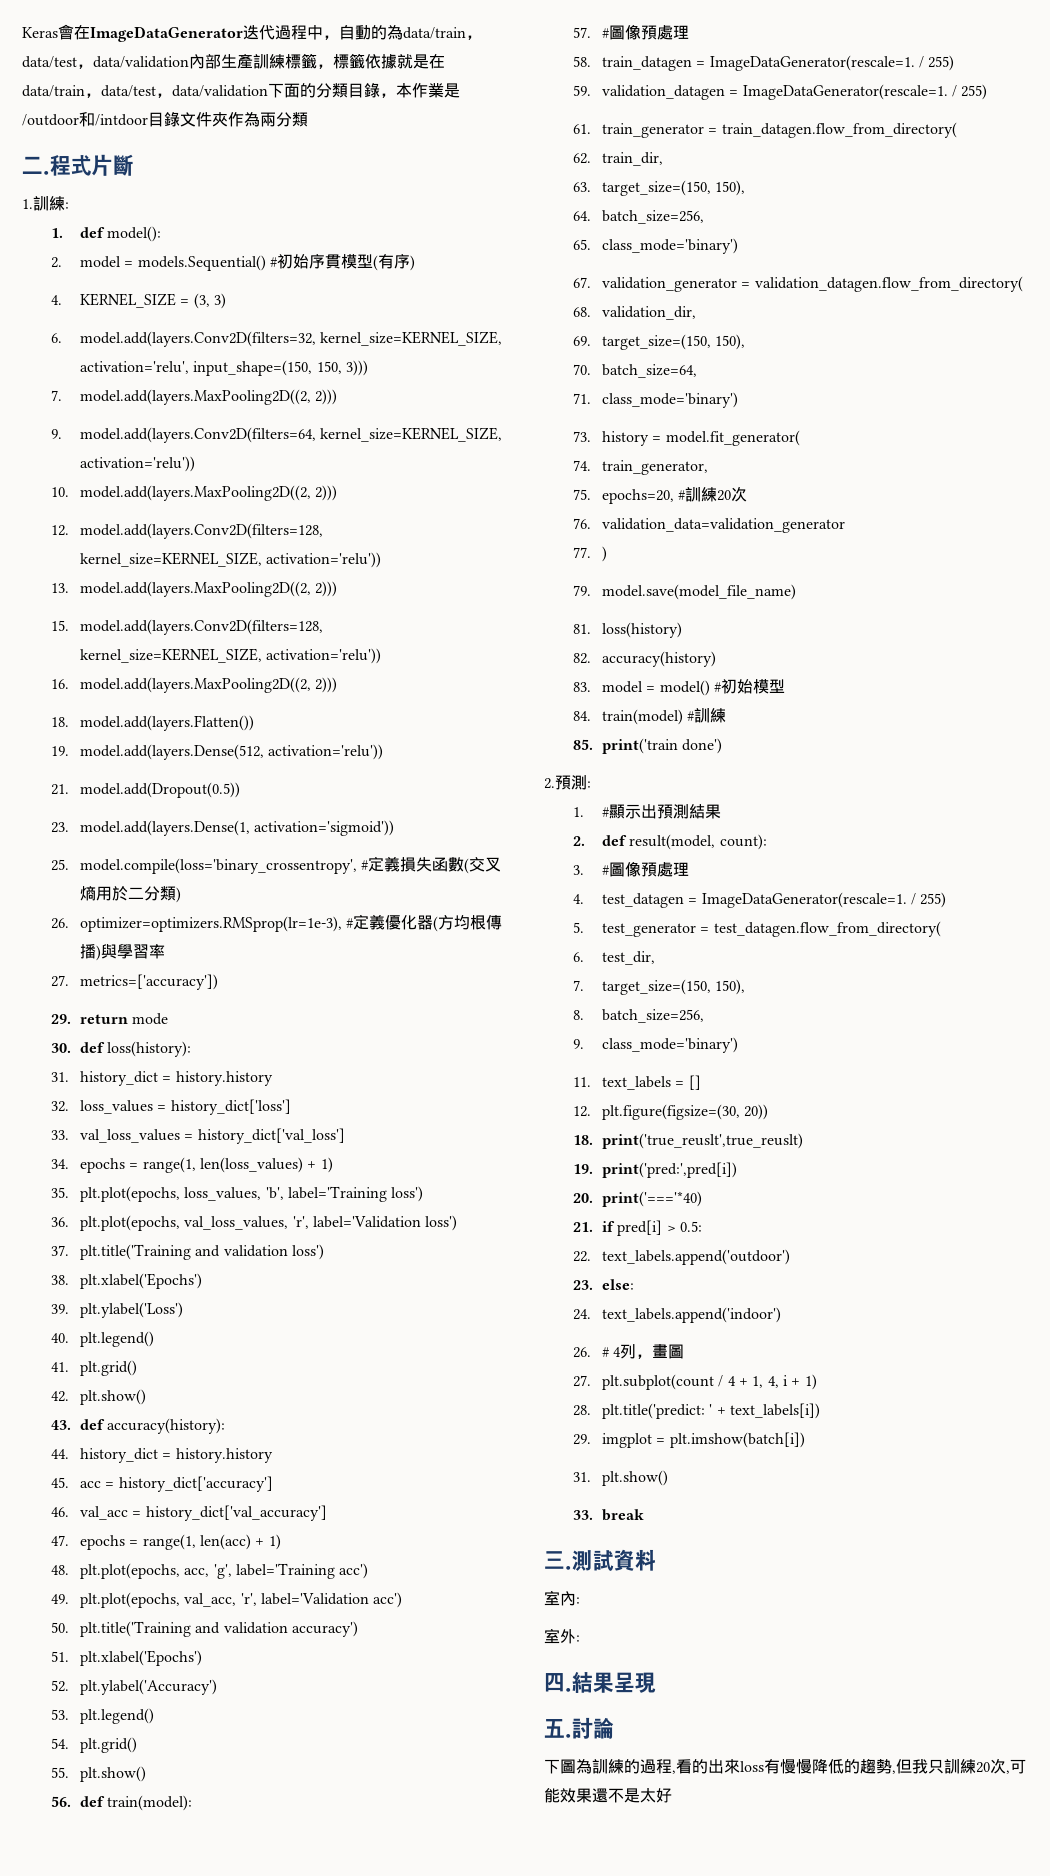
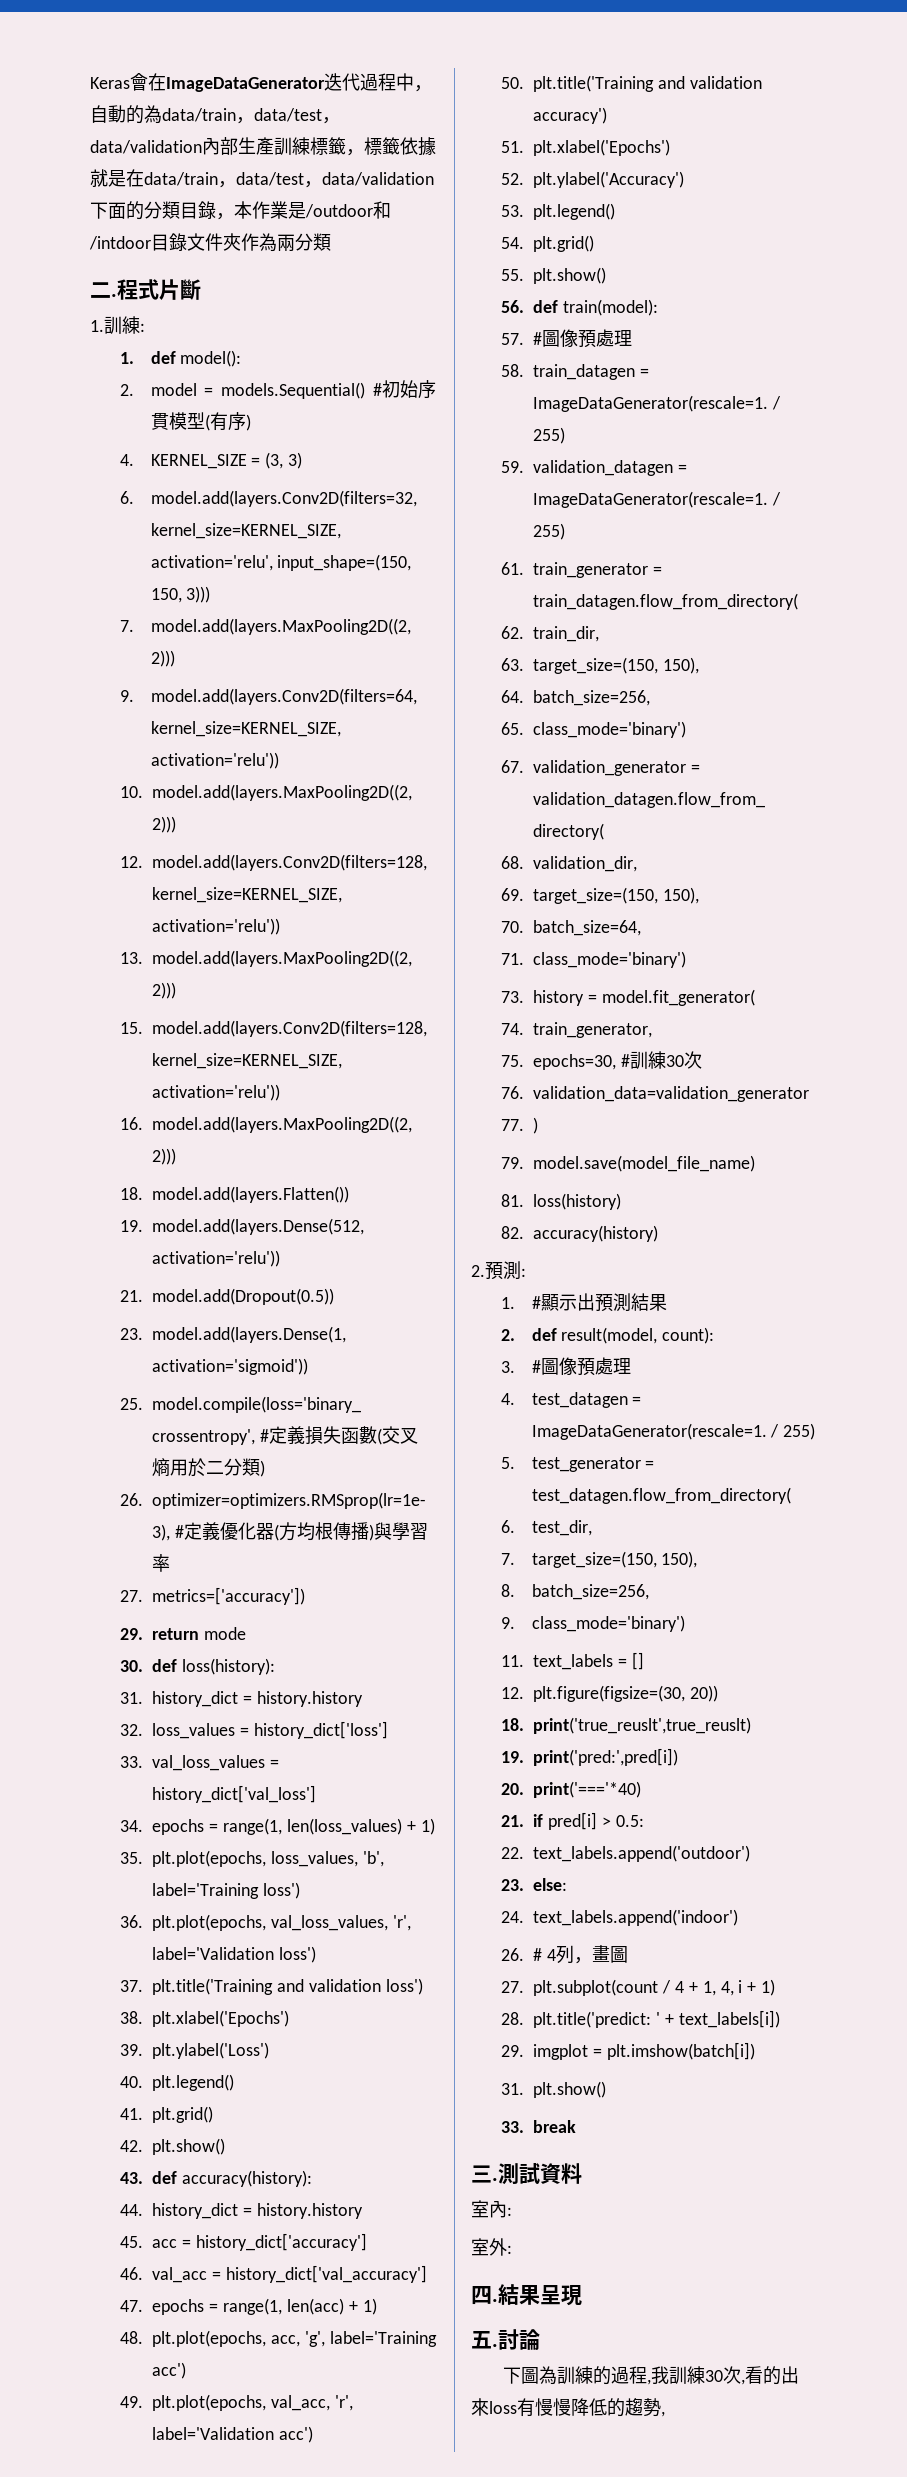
[602,487,732,504] epochs=20, #訓練20 -> [533,1051,685,1070] epochs=30, #訓練30
[573,679,786,696] [573,708,727,725] [573,738,723,754] // 83. model = model() #初始模型 // 84. train(model) #訓練 // 85. print('train done') -> (659, 1233) none
(676, 1772) none -> [651,2366,746,2385] 我訓練30次,
[896,1758,1026,1774] [544,1788,672,1803] 但我只訓練20次,可能效果還不是太好 -> (665, 2414) none

